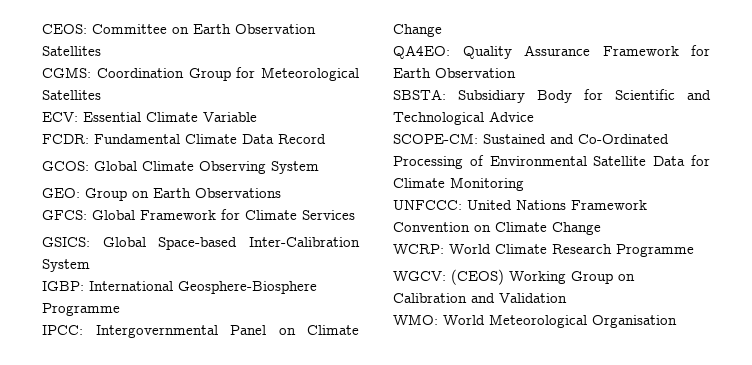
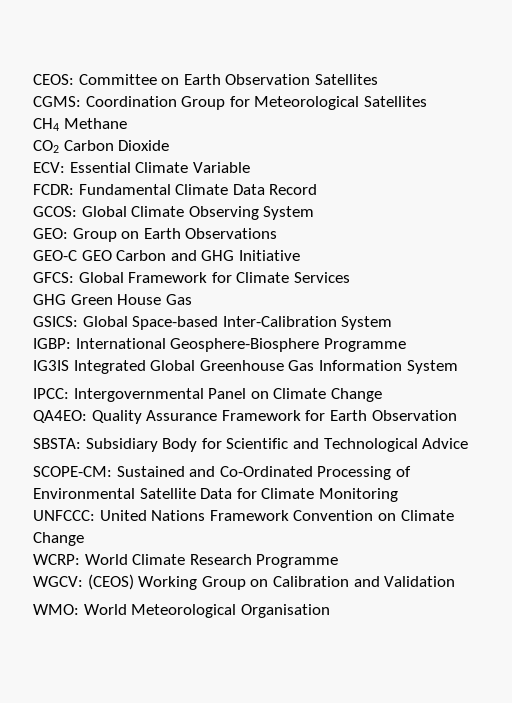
(101, 95) none -> [33,118,127,131] [33,140,170,153] // CH4 Methane // CO2 Carbon Dioxide
(281, 193) none -> [33,250,300,261] // GEO-C GEO Carbon and GHG Initiative
(355, 215) none -> [33,294,192,305] // GHG Green House Gas
(120, 309) none -> [33,360,458,374] // IG3IS Integrated Global Greenhouse Gas Information System

